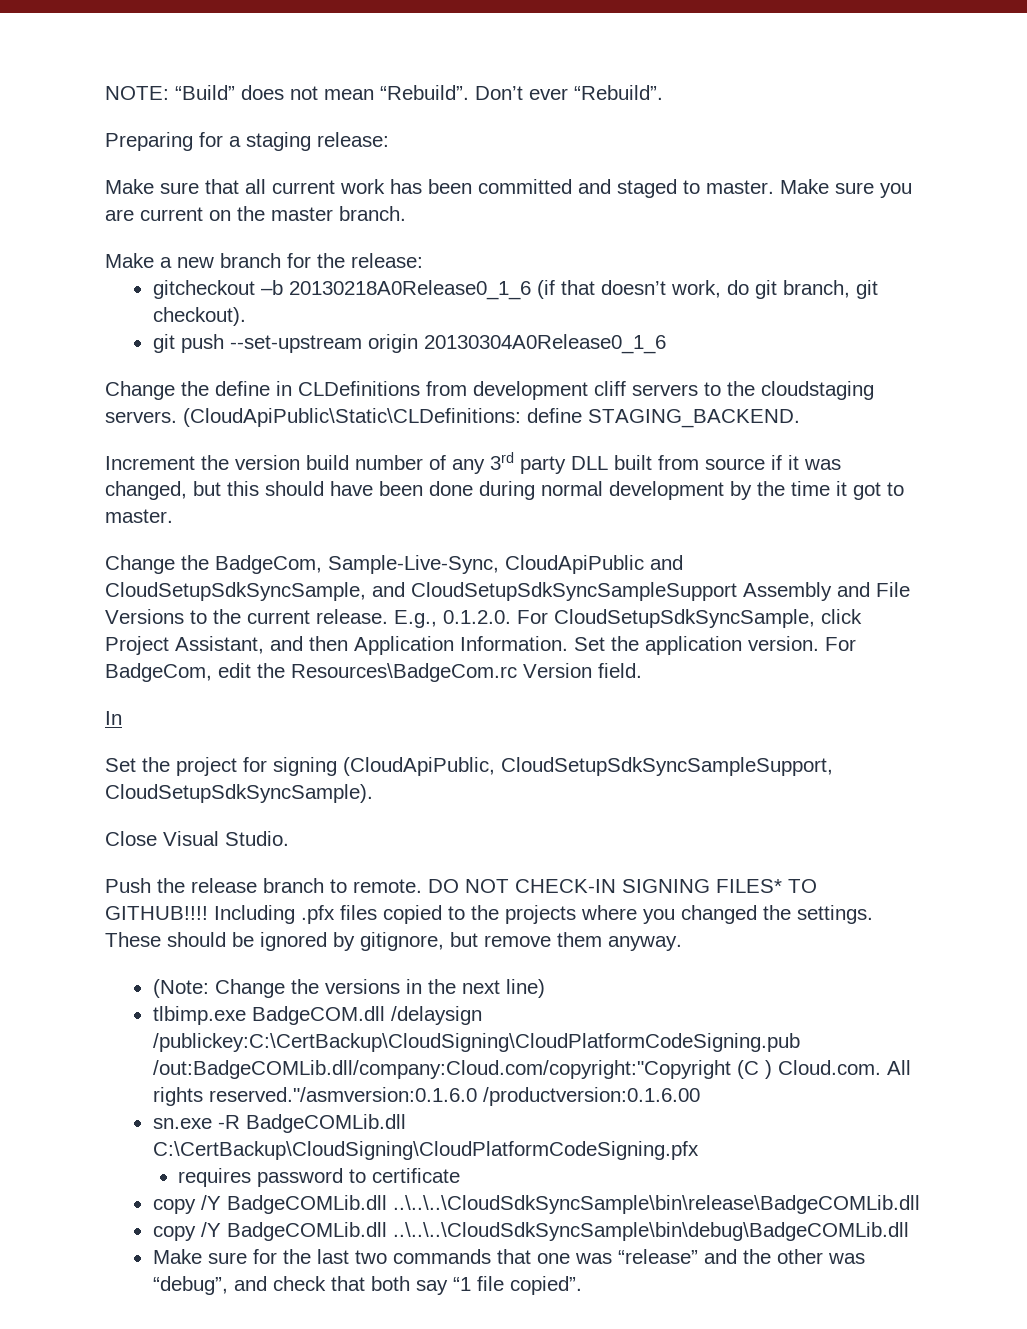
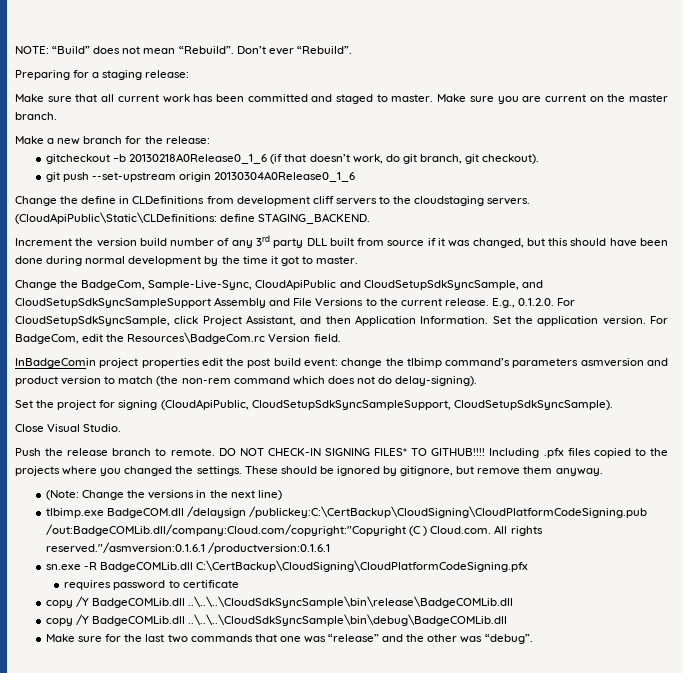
[105,711,122,725] In -> [15,358,668,368] [15,376,478,386] InBadgeComin project properties edit the post build event: change the tlbimp command’s parameters asmversion and product version to match (the non-rem command which does not do delay-signing).
[208,1087,700,1106] reserved."/asmversion:0.1.6.0 /productversion:0.1.6.00 -> [46,542,331,554] reserved."/asmversion:0.1.6.1 /productversion:0.1.6.1
[152,1276,582,1295] “debug”, and check that both say “1 file copied”. -> [484,634,533,644] “debug”.

